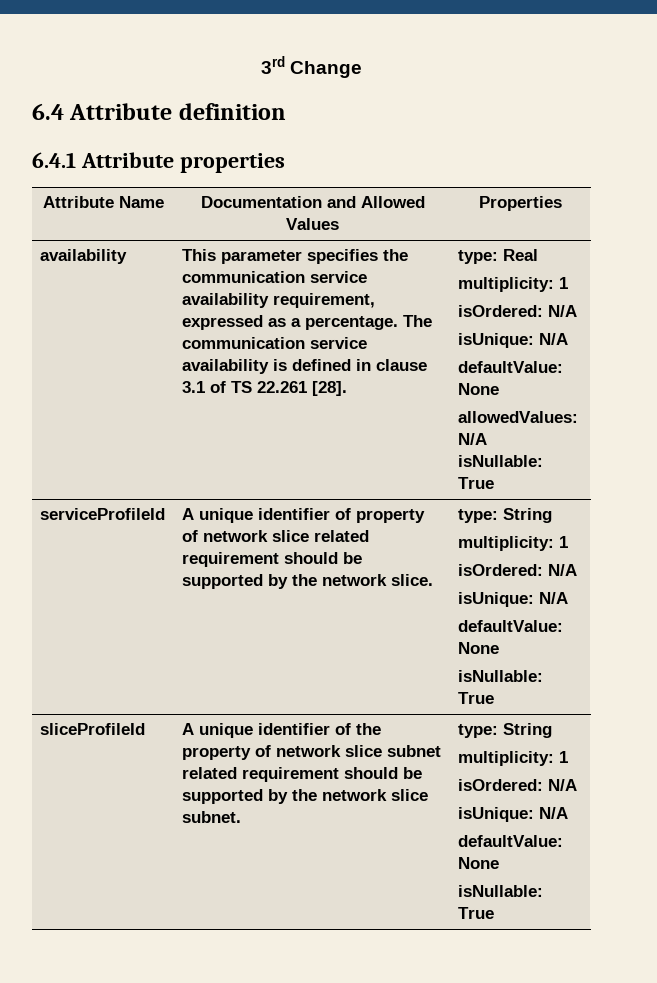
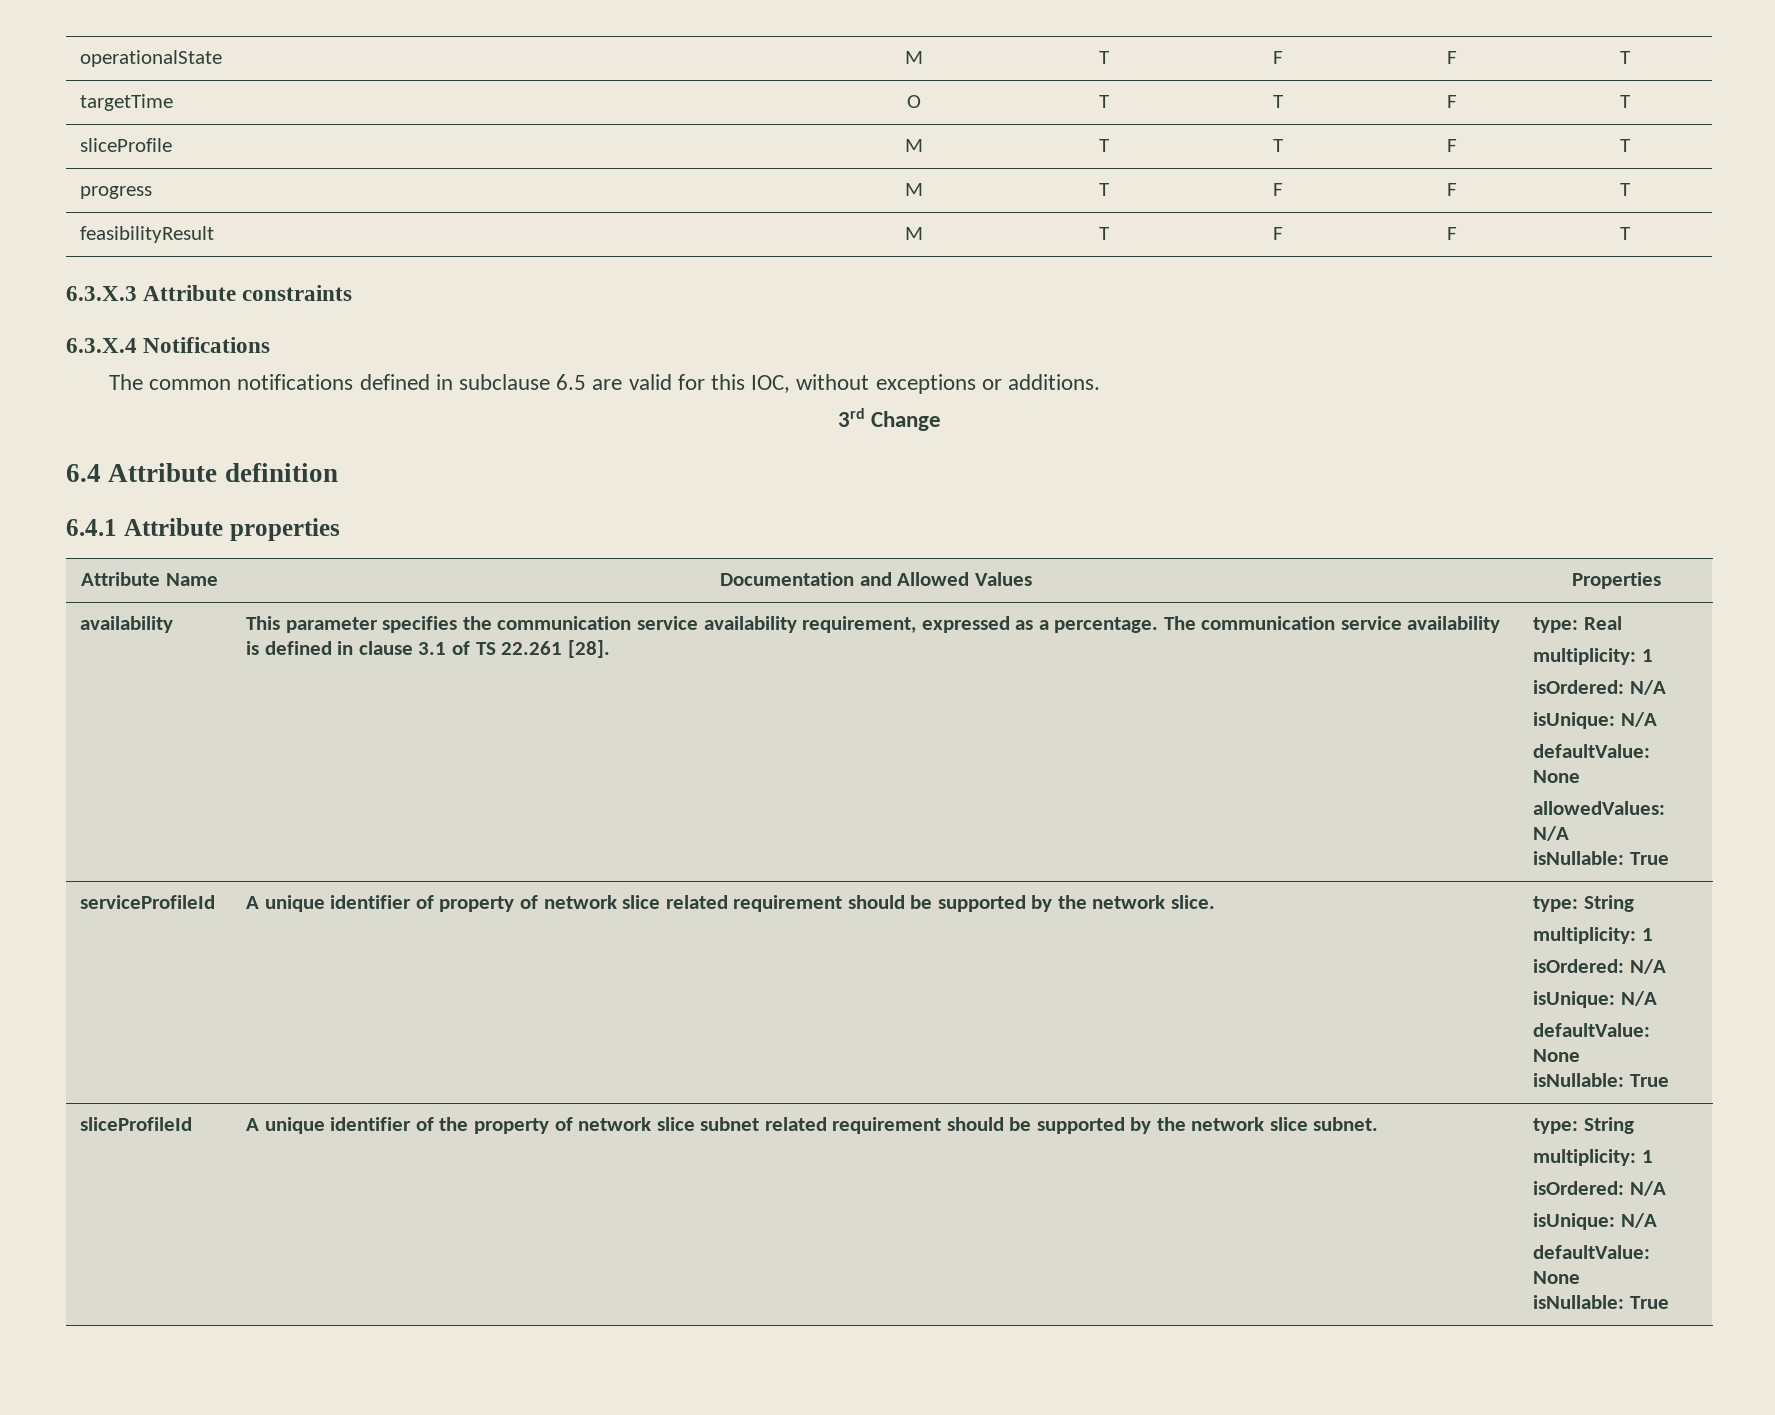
(260, 65) none -> [80,50,223,67] [904,51,923,64] [1098,51,1109,64] [1272,51,1283,64] [1446,51,1457,64] [1620,51,1630,64] [80,94,174,111] [906,95,921,108] [1098,95,1109,108] [1272,95,1283,108] [1446,95,1457,108] [1620,95,1630,108] [80,138,173,152] [904,139,923,152] [1098,139,1109,152] [1272,139,1283,152] [1446,139,1457,152] [1620,139,1630,152] [80,186,153,199] [904,183,923,196] [1098,183,1109,196] [1272,183,1283,196] [1446,183,1457,196] [1620,183,1630,196] [80,226,215,243] [904,227,923,240] [1098,227,1109,240] [1272,227,1283,240] [1446,227,1457,240] [1620,227,1630,240] [66,285,353,301] [66,337,271,353] [108,374,1101,394] operationalState | M | T | F | F | T // targetTime | O | T | T | F | T // sliceProfile | M | T | T | F | T // progress | M | T | F | F | T // feasibilityResult | M | T | F | F | T // 6.3.X.3 Attribute constraints // 6.3.X.4 Notifications // The common notifications defined in subclause 6.5 are valid for this IOC, without exceptions or additions. //

